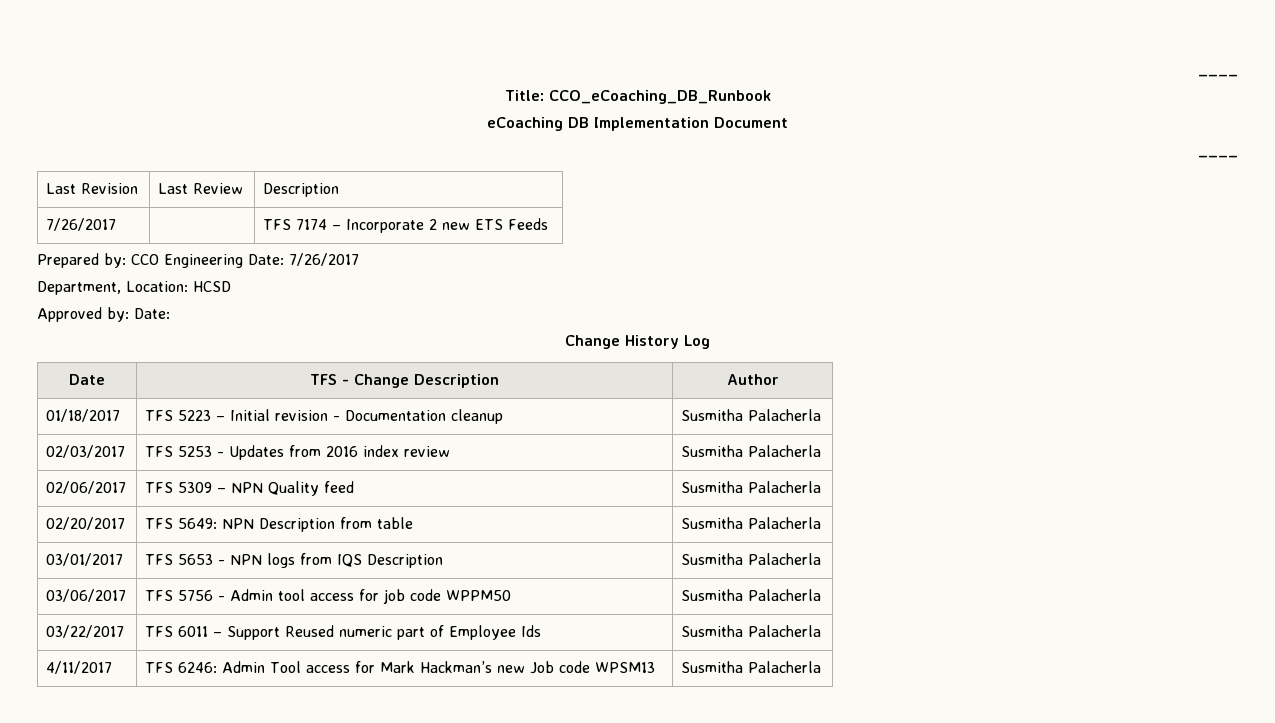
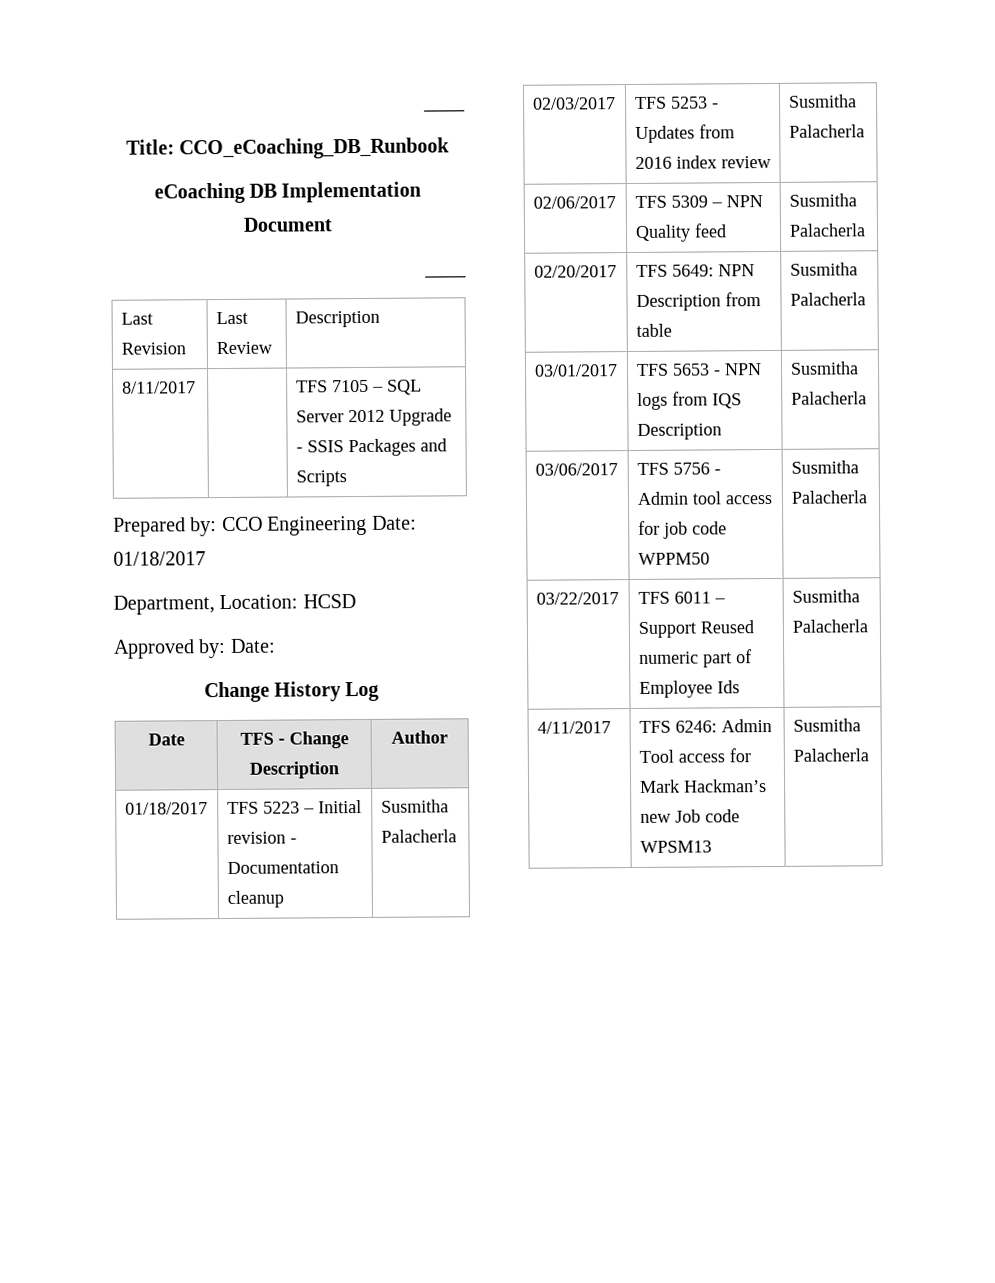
[46,218,117,231] [263,218,549,233] 7/26/2017 | | TFS 7174 – Incorporate 2 new ETS Feeds -> [121,381,196,394] [295,379,422,395] [295,408,452,426] [295,438,447,457] [295,470,347,487] 8/11/2017 | | TFS 7105 – SQL Server 2012 Upgrade - SSIS Packages and Scripts
[289,253,359,266] 7/26/2017 -> [113,551,206,566] 01/18/2017

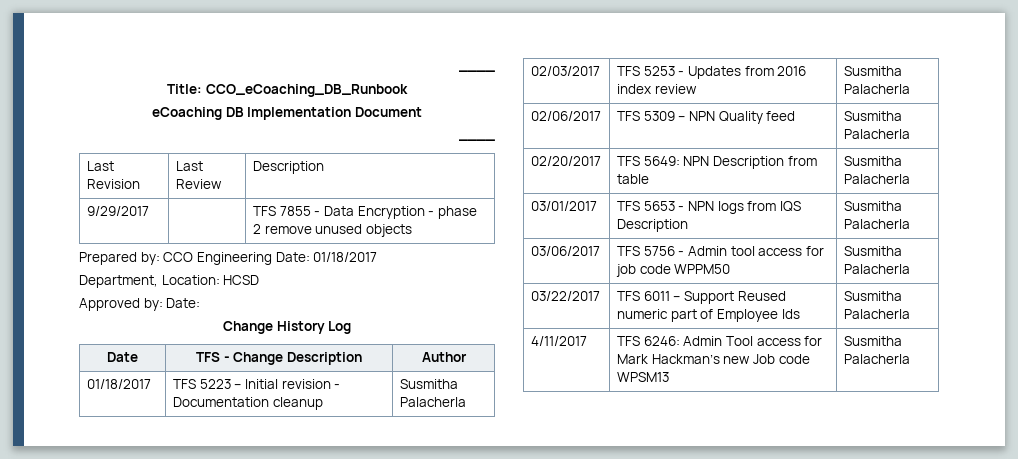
[121,381,196,394] [295,379,422,395] [295,408,452,426] [295,438,447,457] [295,470,347,487] 8/11/2017 | | TFS 7105 – SQL Server 2012 Upgrade - SSIS Packages and Scripts -> [86,206,149,216] [252,206,477,219] [252,224,412,237] 9/29/2017 | | TFS 7855 - Data Encryption - phase 2 remove unused objects

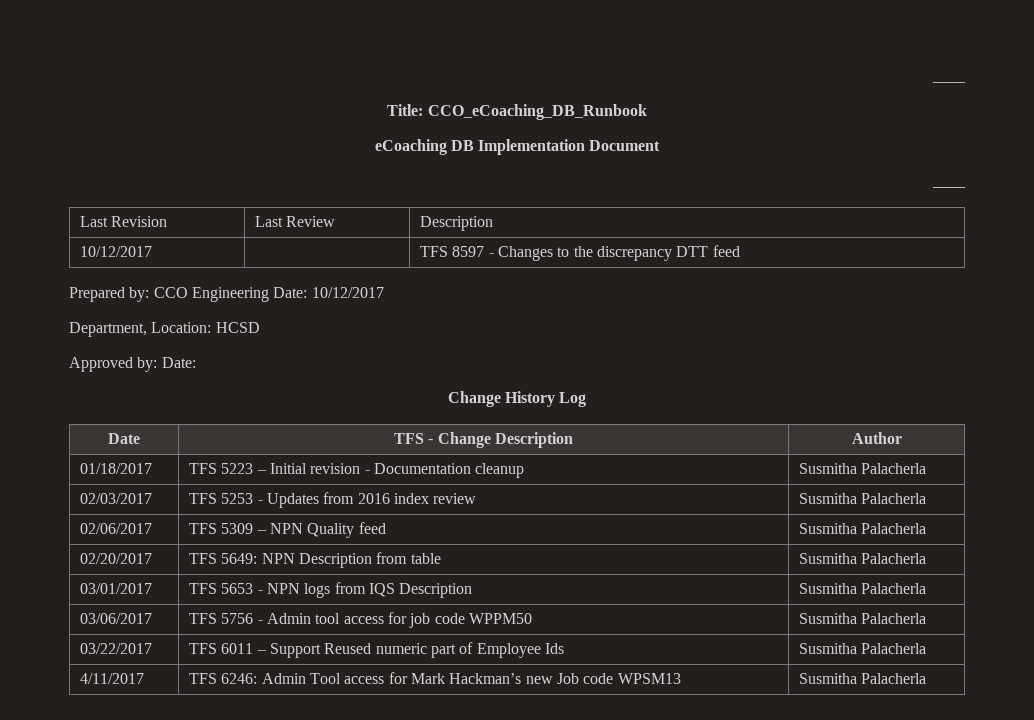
[86,206,149,216] [252,206,477,219] [252,224,412,237] 9/29/2017 | | TFS 7855 - Data Encryption - phase 2 remove unused objects -> [80,246,153,257] [420,245,740,261] 10/12/2017 | | TFS 8597 - Changes to the discrepancy DTT feed
[313,252,378,262] 01/18/2017 -> [311,287,384,298] 10/12/2017

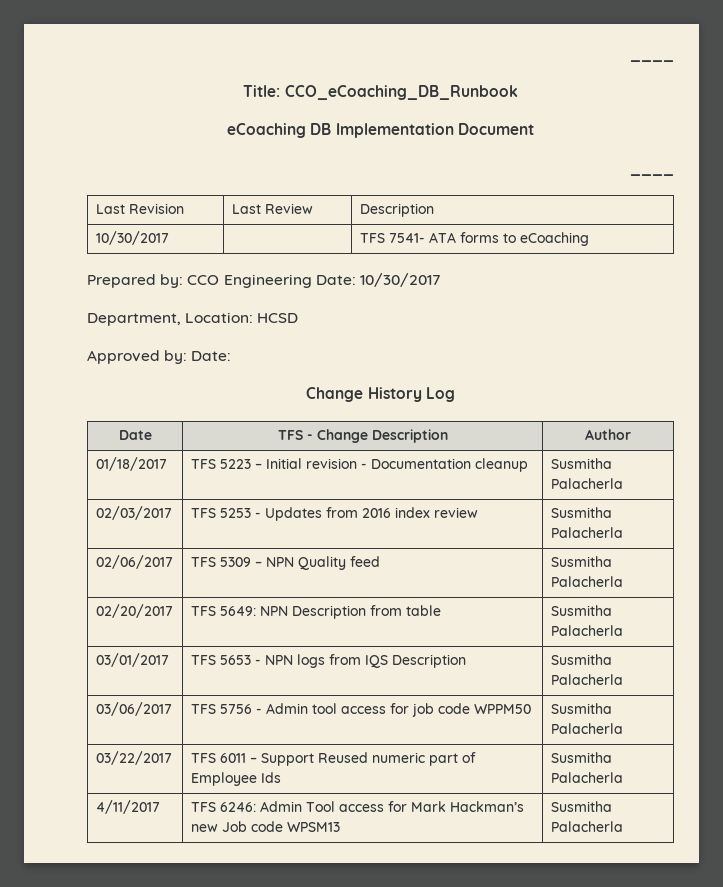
[80,246,153,257] [420,245,740,261] 10/12/2017 | | TFS 8597 - Changes to the discrepancy DTT feed -> [95,231,169,245] [359,232,589,246] 10/30/2017 | | TFS 7541- ATA forms to eCoaching
[311,287,384,298] 10/12/2017 -> [359,273,441,287] 10/30/2017

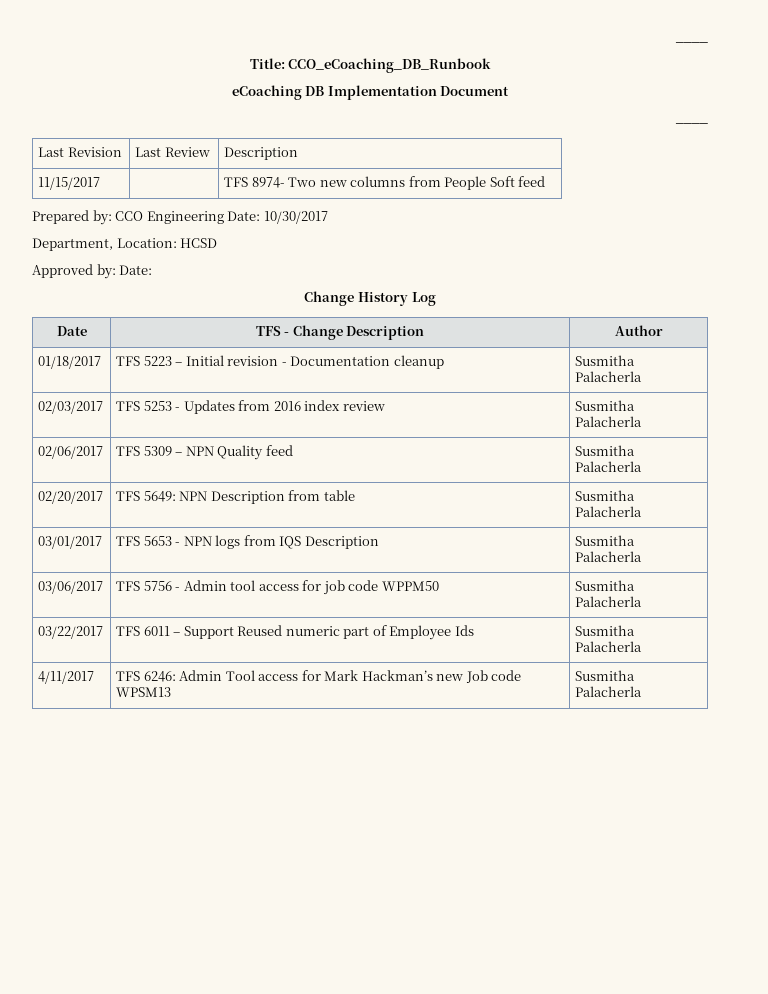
[95,231,169,245] [359,232,589,246] 10/30/2017 | | TFS 7541- ATA forms to eCoaching -> [38,177,101,190] [224,176,546,190] 11/15/2017 | | TFS 8974- Two new columns from People Soft feed

